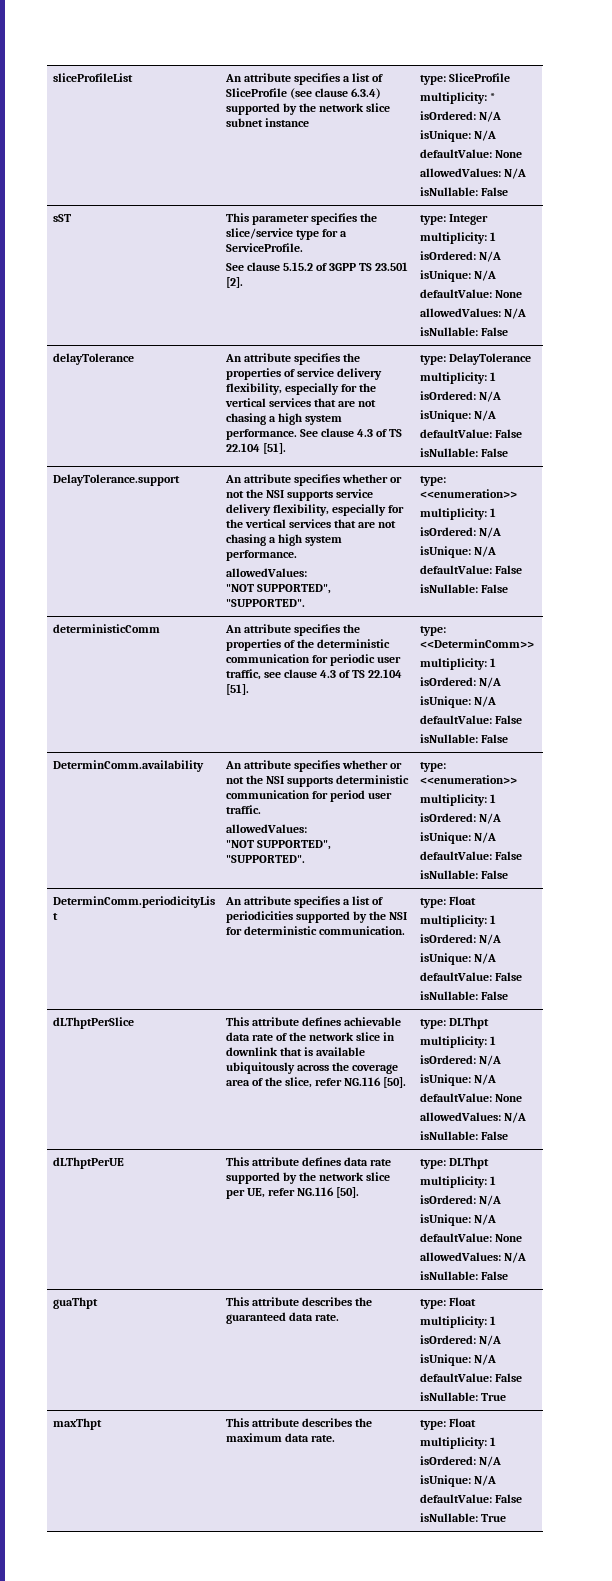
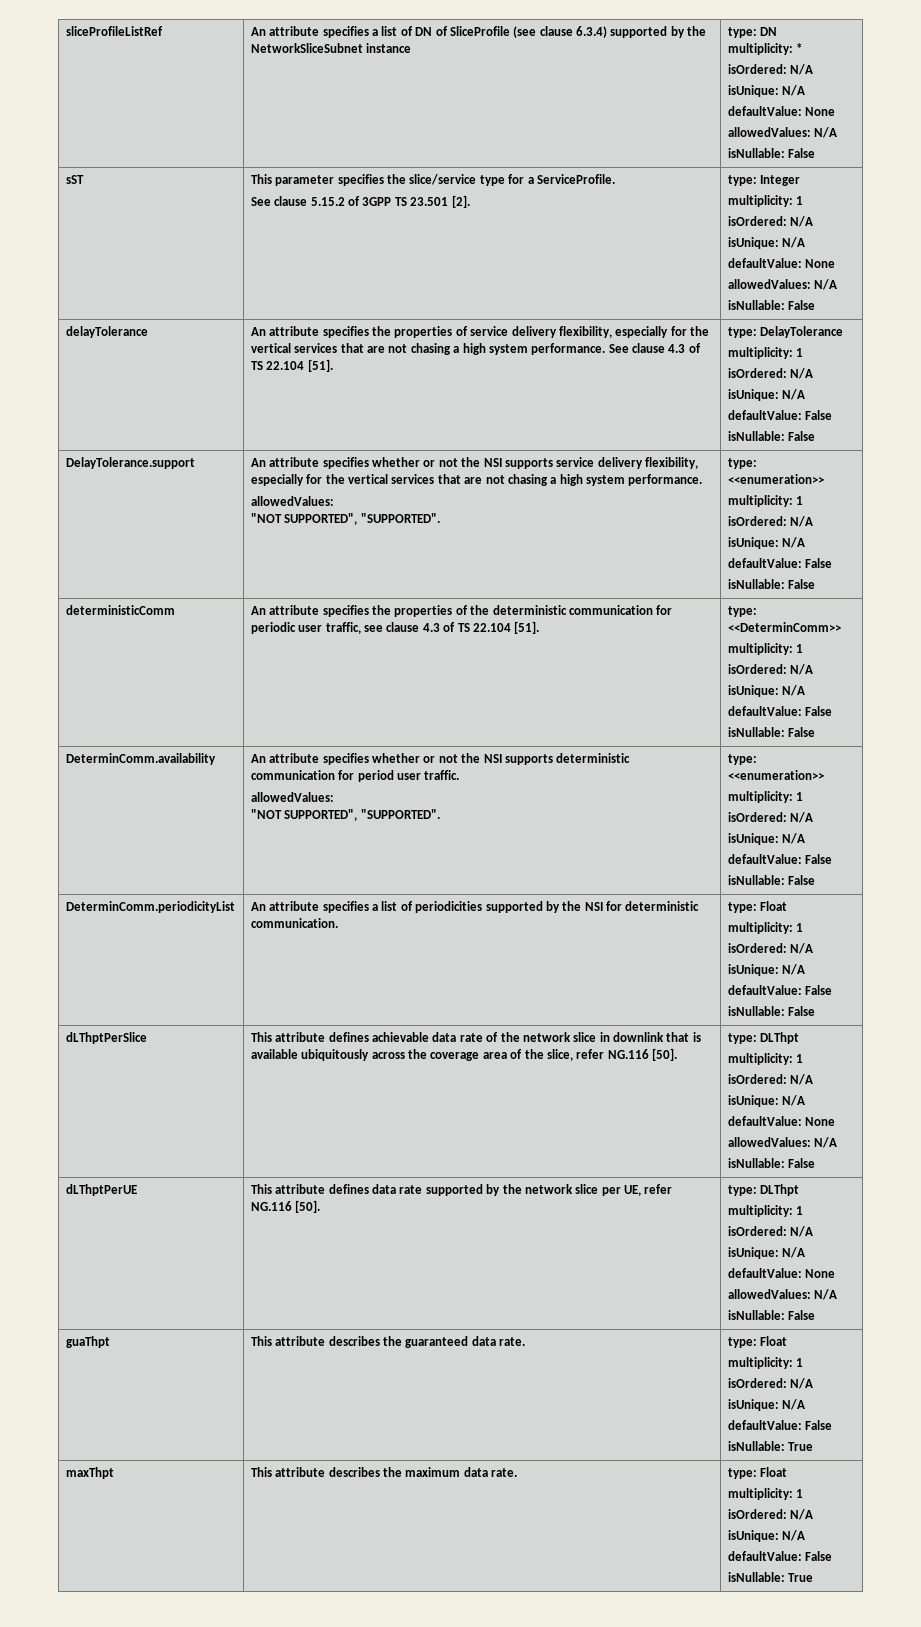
[52,73,133,82] [224,73,384,85] sliceProfileList | An attribute specifies a list of -> [65,26,163,36] [250,26,448,38] sliceProfileListRef | An attribute specifies a list of DN of
[318,103,390,112] [225,118,263,127] network slice subnet -> [250,43,363,53] NetworkSliceSubnet
[448,73,510,82] SliceProfile -> [760,27,778,36] DN

